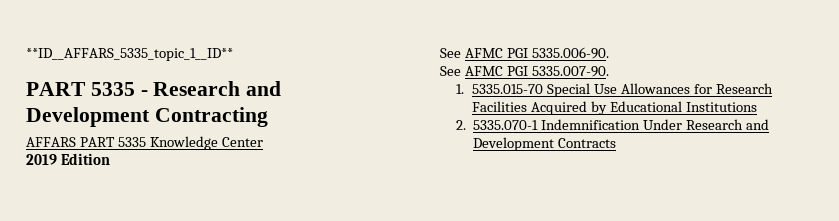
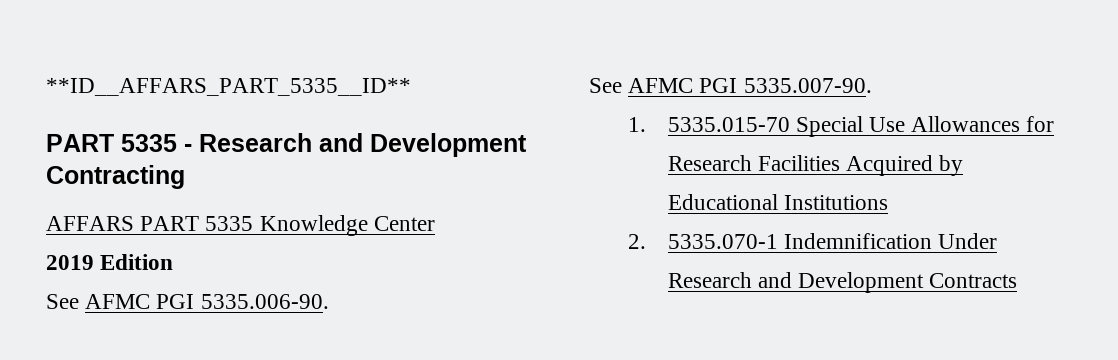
[26,48,233,61] **ID__AFFARS_5335_topic_1__ID** -> [46,78,411,96] **ID__AFFARS_PART_5335__ID**

